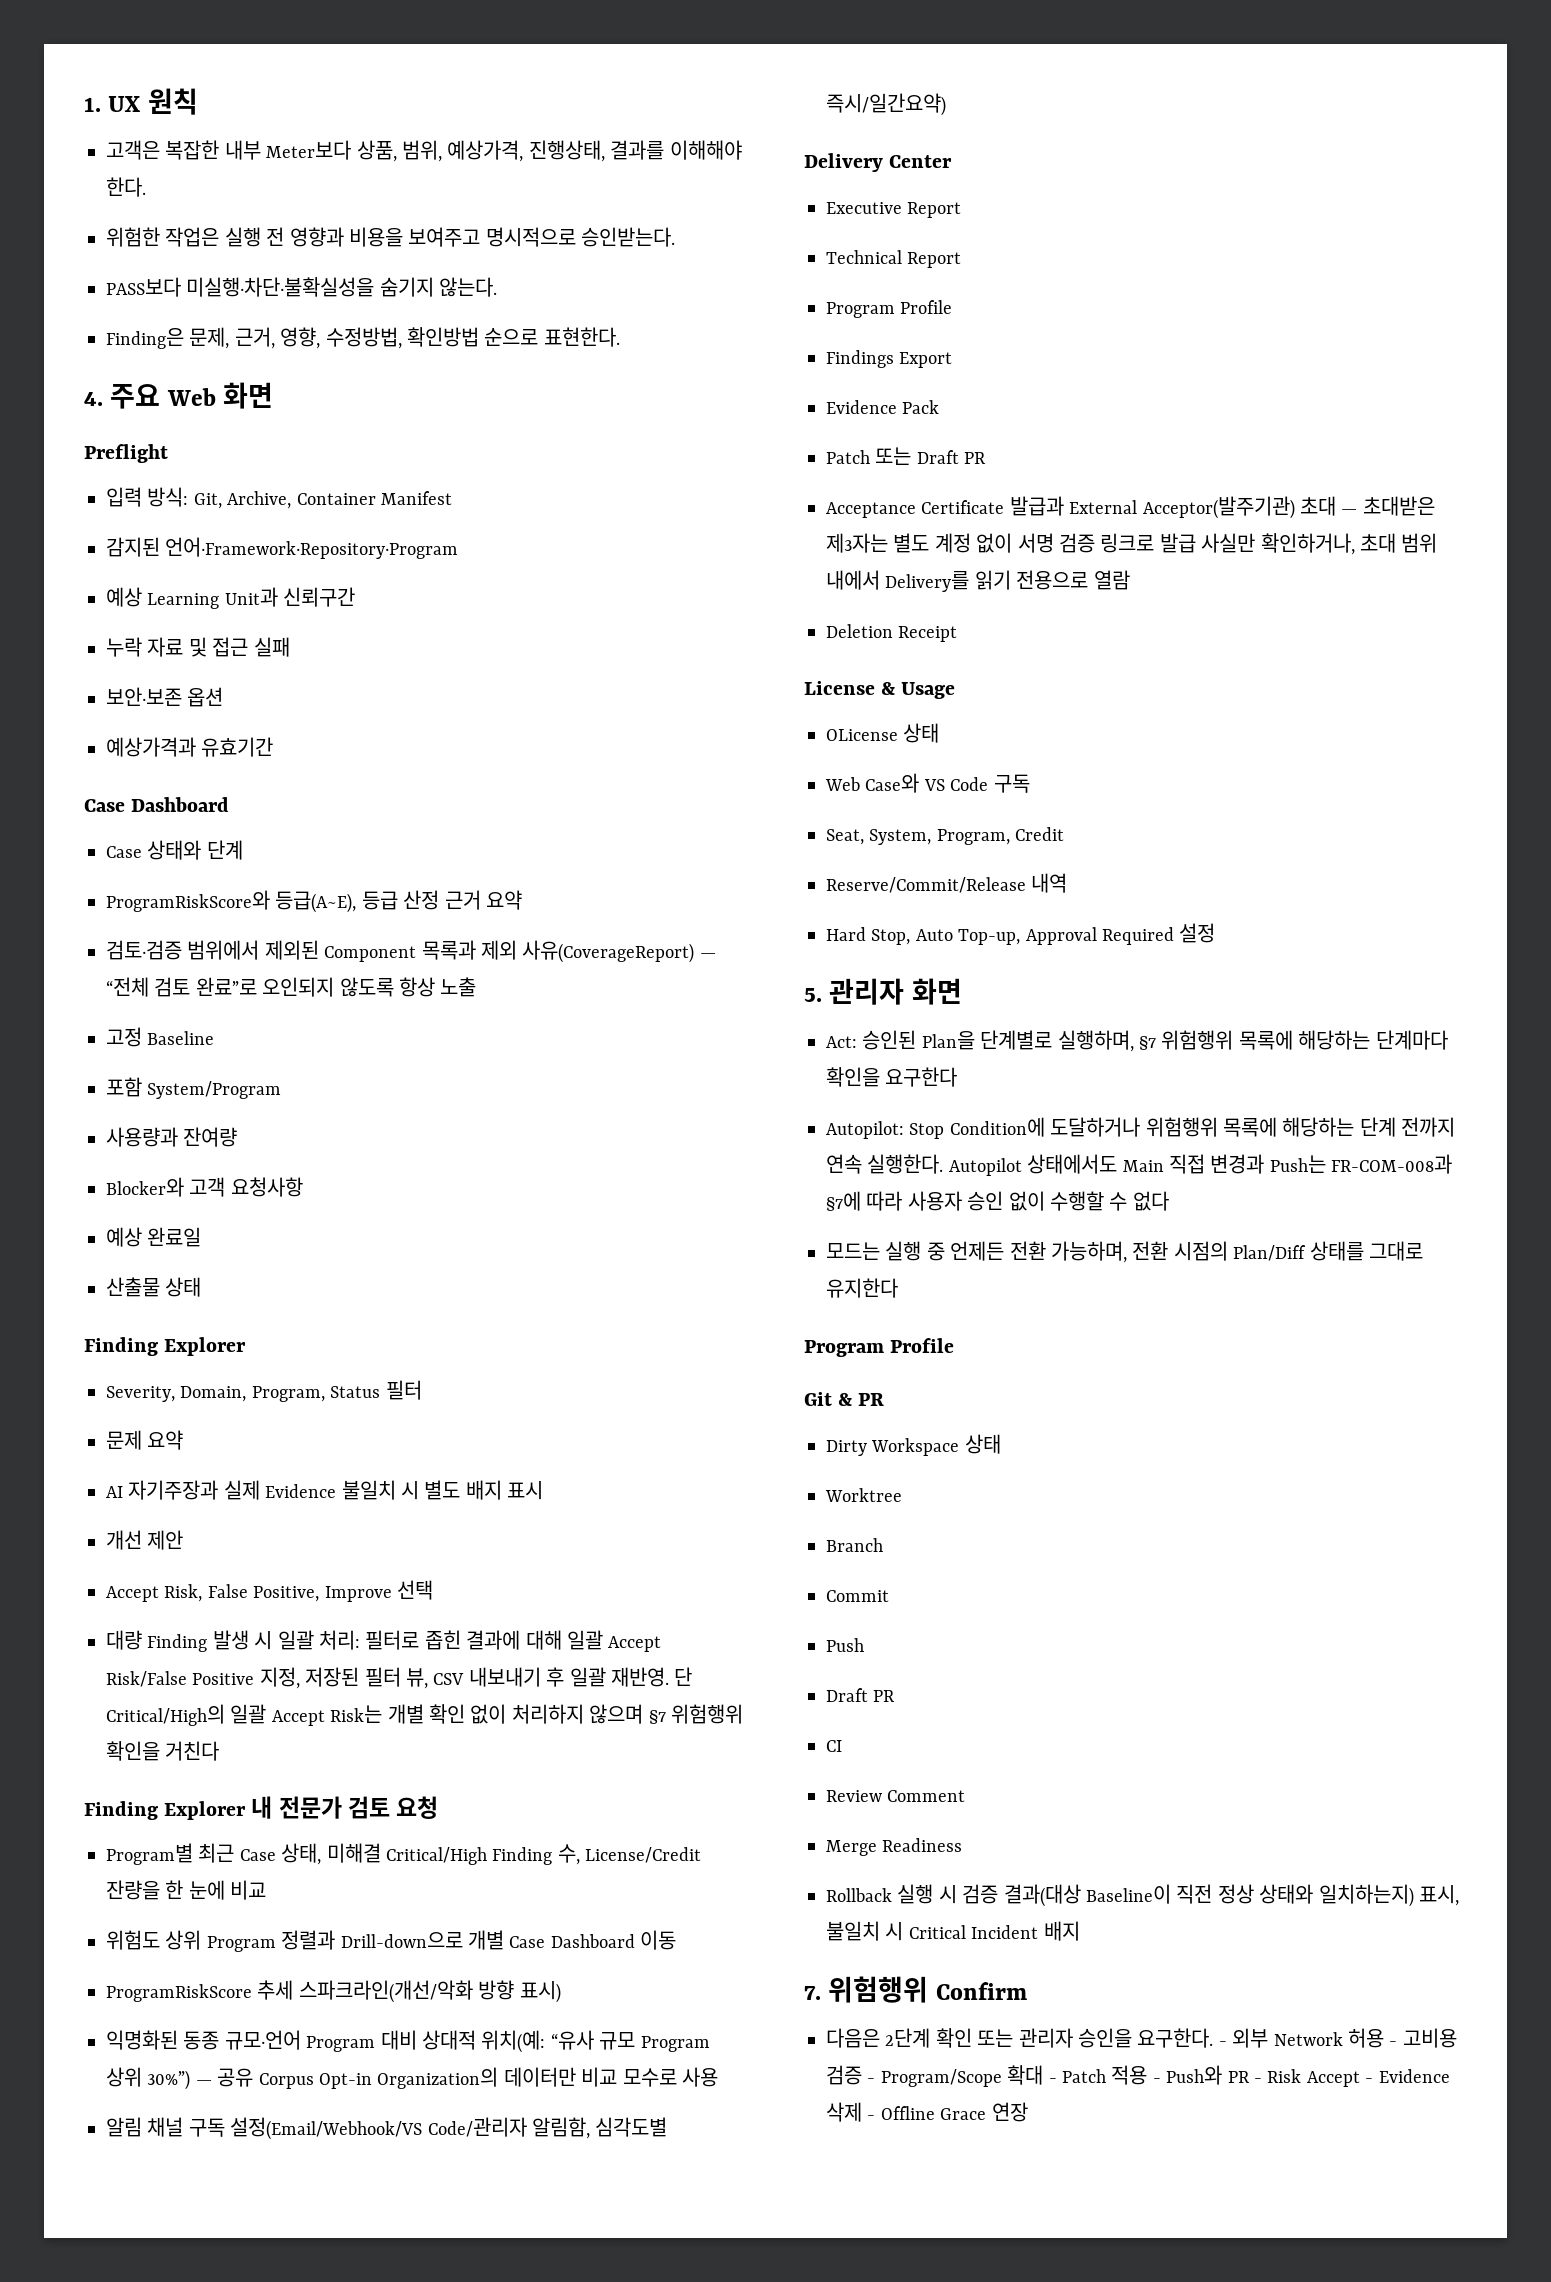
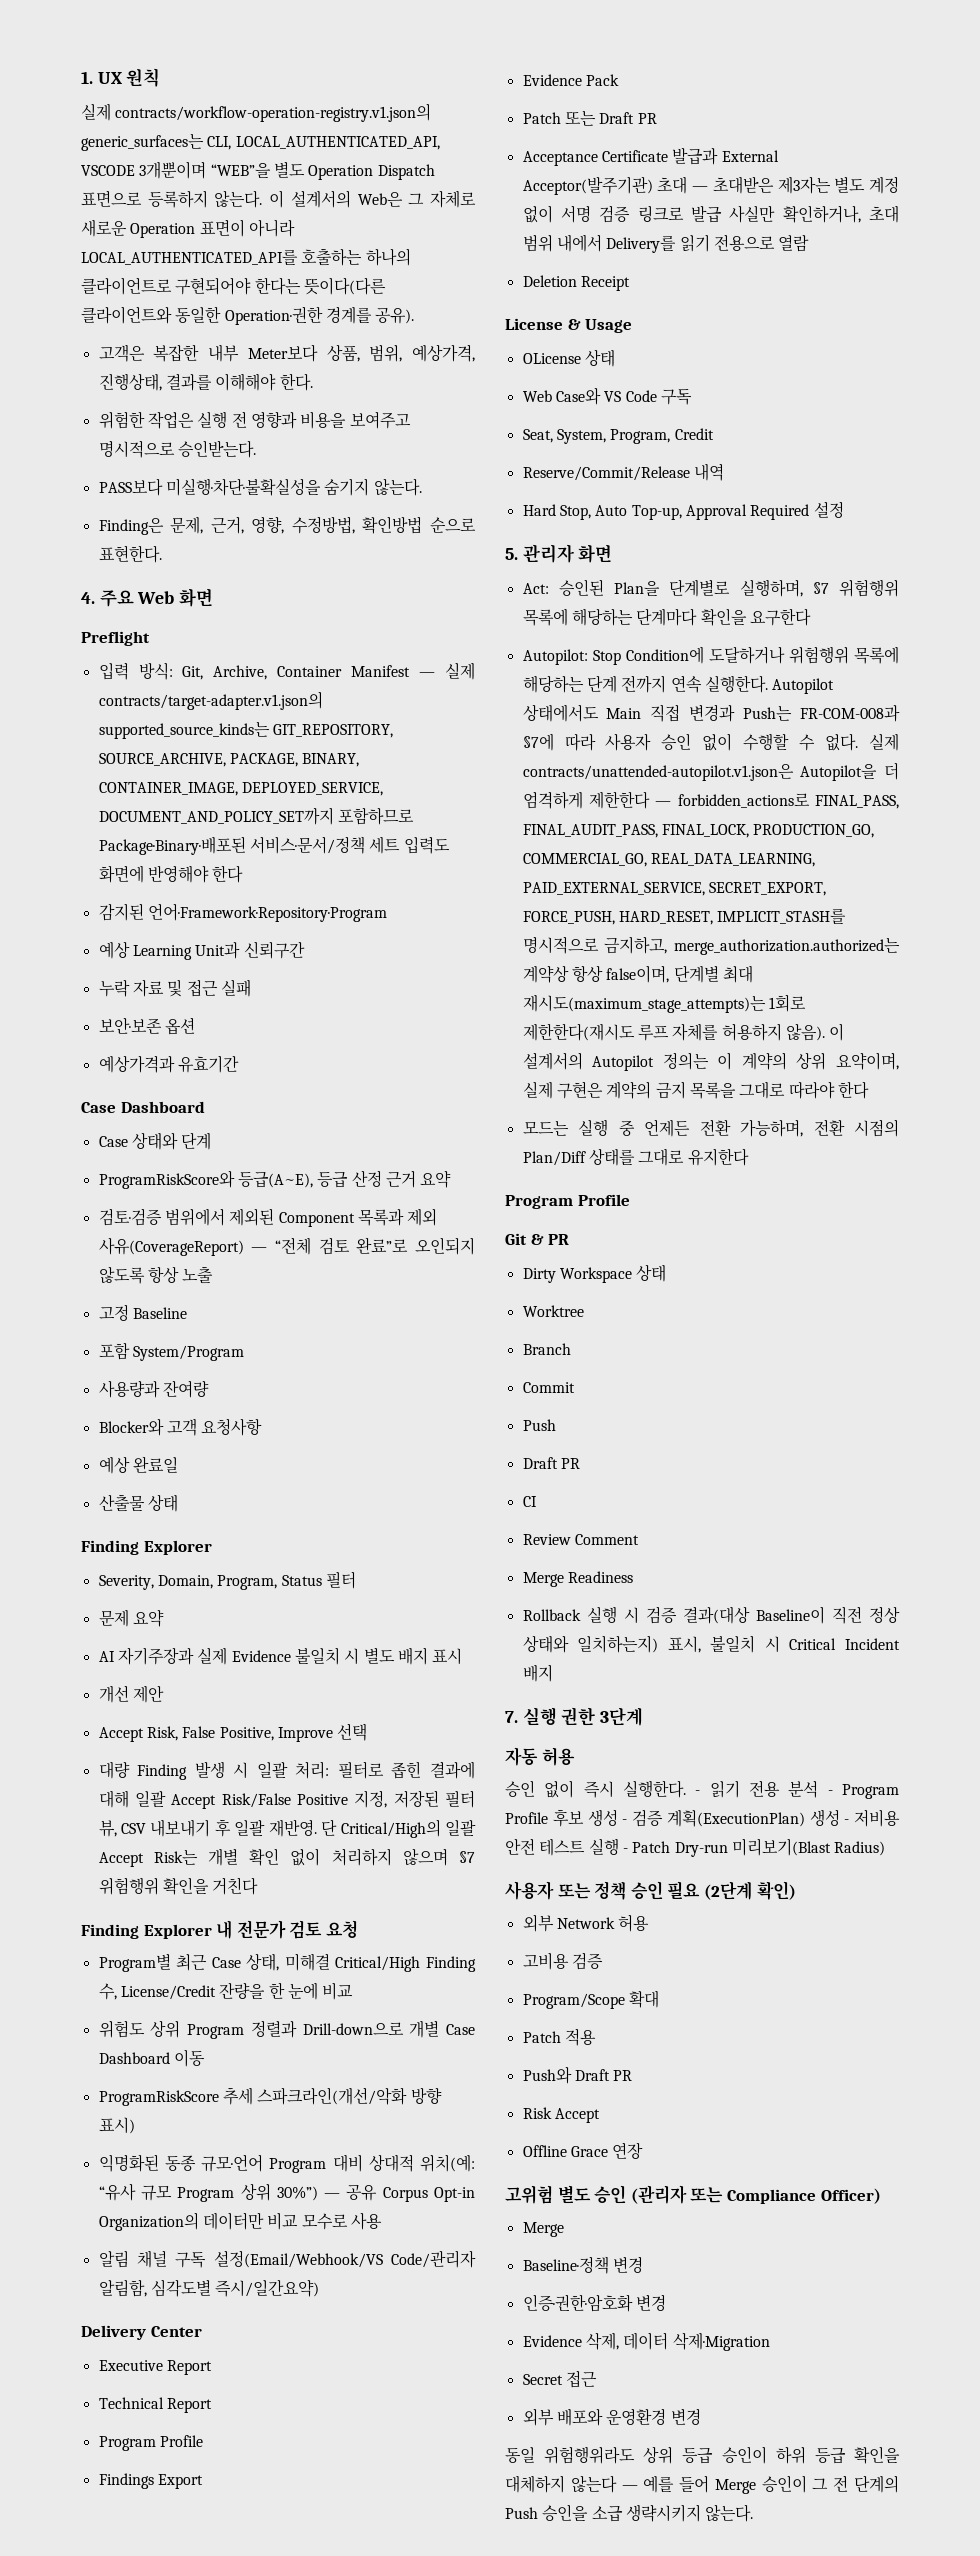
(198, 101) none -> [81,103,432,122] [81,134,440,151] [81,161,435,180] [81,190,477,208] [81,219,295,238] [81,248,411,266] [81,277,386,295] [81,306,415,325] // 실제 contracts/workflow-operation-registry.v1.json의 generic_surfaces는 CLI, LOCAL_AUTHENTICATED_API, VSCODE 3개뿐이며 “WEB”을 별도 Operation Dispatch 표면으로 등록하지 않는다. 이 설계서의 Web은 그 자체로 새로운 Operation 표면이 아니라 LOCAL_AUTHENTICATED_API를 호출하는 하나의 클라이언트로 구현되어야 한다는 뜻이다(다른 클라이언트와 동일한 Operation·권한 경계를 공유).
(452, 498) none -> [419,662,475,680] [98,691,323,710] [98,722,393,739] [98,753,360,767] [98,782,383,796] [98,807,414,825] [98,836,450,855] [98,865,244,883] — 실제 contracts/target-adapter.v1.json의 supported_source_kinds는 GIT_REPOSITORY, SOURCE_ARCHIVE, PACKAGE, BINARY, CONTAINER_IMAGE, DEPLOYED_SERVICE, DOCUMENT_AND_POLICY_SET까지 포함하므로 Package·Binary·배포된 서비스·문서/정책 세트 입력도 화면에 반영해야 한다
[1132,1191,1169,1211] 없다 -> [825,733,899,751] [522,762,899,781] [522,791,899,809] [522,824,875,838] [522,853,815,867] [522,882,826,896] [522,909,847,925] [522,936,900,955] [522,965,753,983] [522,994,806,1013] [522,1023,845,1041] [522,1052,899,1071] [522,1081,869,1099] 없다. 실제 contracts/unattended-autopilot.v1.json은 Autopilot을 더 엄격하게 제한한다 — forbidden_actions로 FINAL_PASS, FINAL_AUDIT_PASS, FINAL_LOCK, PRODUCTION_GO, COMMERCIAL_GO, REAL_DATA_LEARNING, PAID_EXTERNAL_SERVICE, SECRET_EXPORT, FORCE_PUSH, HARD_RESET, IMPLICIT_STASH를 명시적으로 금지하고, merge_authorization.authorized는 계약상 항상 false이며, 단계별 최대 재시도(maximum_stage_attempts)는 1회로 제한한다(재시도 루프 자체를 허용하지 않음). 이 설계서의 Autopilot 정의는 이 계약의 상위 요약이며, 실제 구현은 계약의 금지 목록을 그대로 따라야 한다
[828,1976,1027,2003] [826,2028,1227,2048] 위험행위 Confirm // 다음은 2단계 확인 또는 관리자 승인을 요구한다. - -> [522,1707,644,1726] [505,1747,575,1766] [505,1780,899,1799] [505,1809,900,1827] [505,1838,886,1857] [505,1881,796,1900] 실행 권한 3단계 // 자동 허용 // 승인 없이 즉시 실행한다. - 읽기 전용 분석 - Program Profile 후보 생성 - 검증 계획(ExecutionPlan) 생성 - 저비용 안전 테스트 실행 - Patch Dry-run 미리보기(Blast Radius) // 사용자 또는 정책 승인 필요 (2단계 확인) //
[1389,2041,1398,2046] - -> (650, 1923) //
[867,2078,876,2083] - -> (603, 1961) //
[1048,2078,1057,2083] - -> (659, 1999) //
[1152,2065,1262,2085] - Push와 PR - -> [522,2066,633,2084] // Push와 Draft PR //
[1365,2069,1450,2083] [826,2102,876,2122] - Evidence 삭제 - -> (600, 2115) //
(1028, 2112) none -> [505,2185,881,2204] [522,2222,564,2237] [522,2256,643,2274] [522,2294,666,2312] [522,2332,770,2351] [522,2370,597,2388] [522,2408,701,2426] [505,2446,900,2464] [505,2475,899,2494] [505,2504,754,2522] // 고위험 별도 승인 (관리자 또는 Compliance Officer) // Merge // Baseline·정책 변경 // 인증·권한·암호화 변경 // Evidence 삭제, 데이터 삭제·Migration // Secret 접근 // 외부 배포와 운영환경 변경 // 동일 위험행위라도 상위 등급 승인이 하위 등급 확인을 대체하지 않는다 — 예를 들어 Merge 승인이 그 전 단계의 Push 승인을 소급 생략시키지 않는다.

